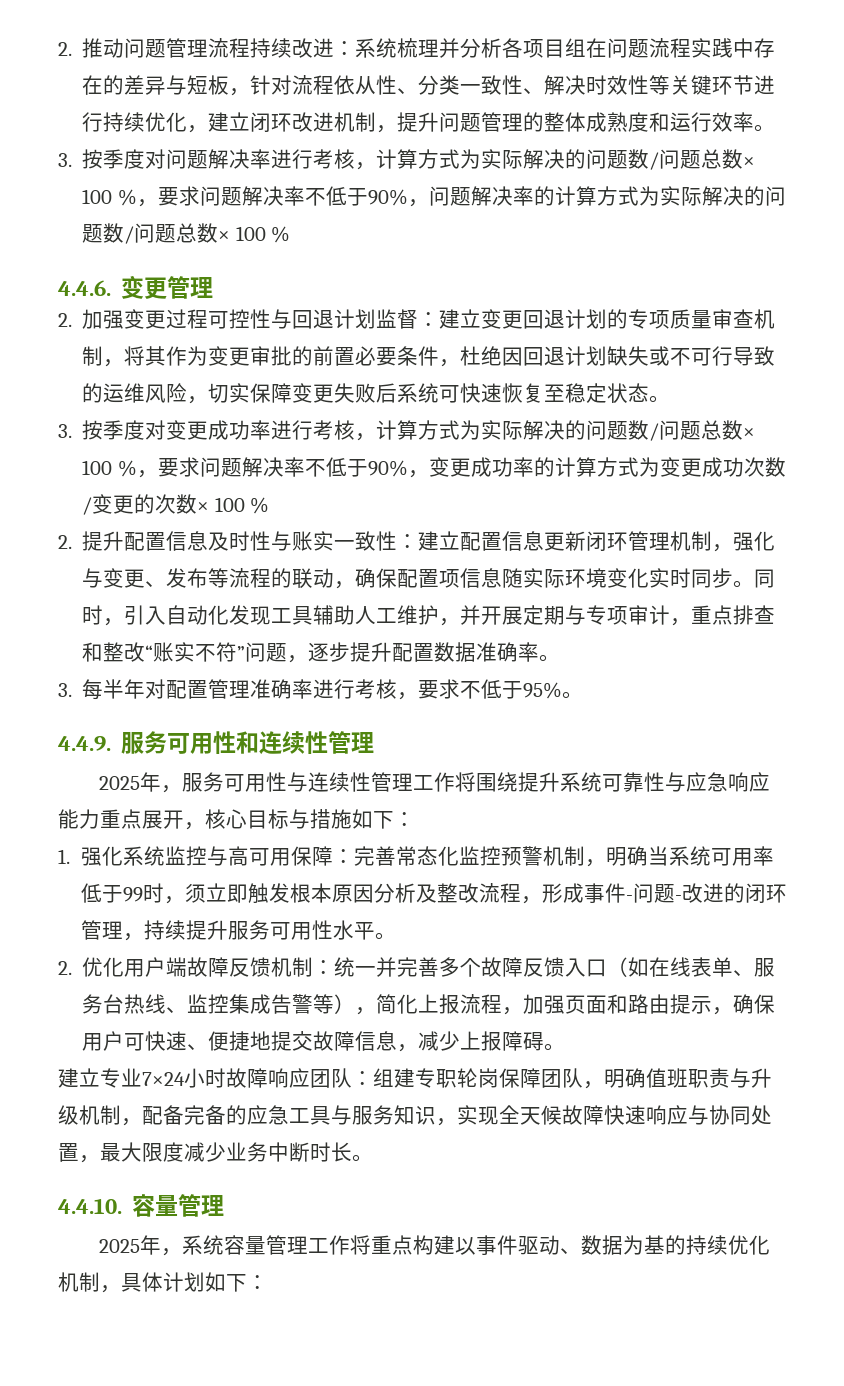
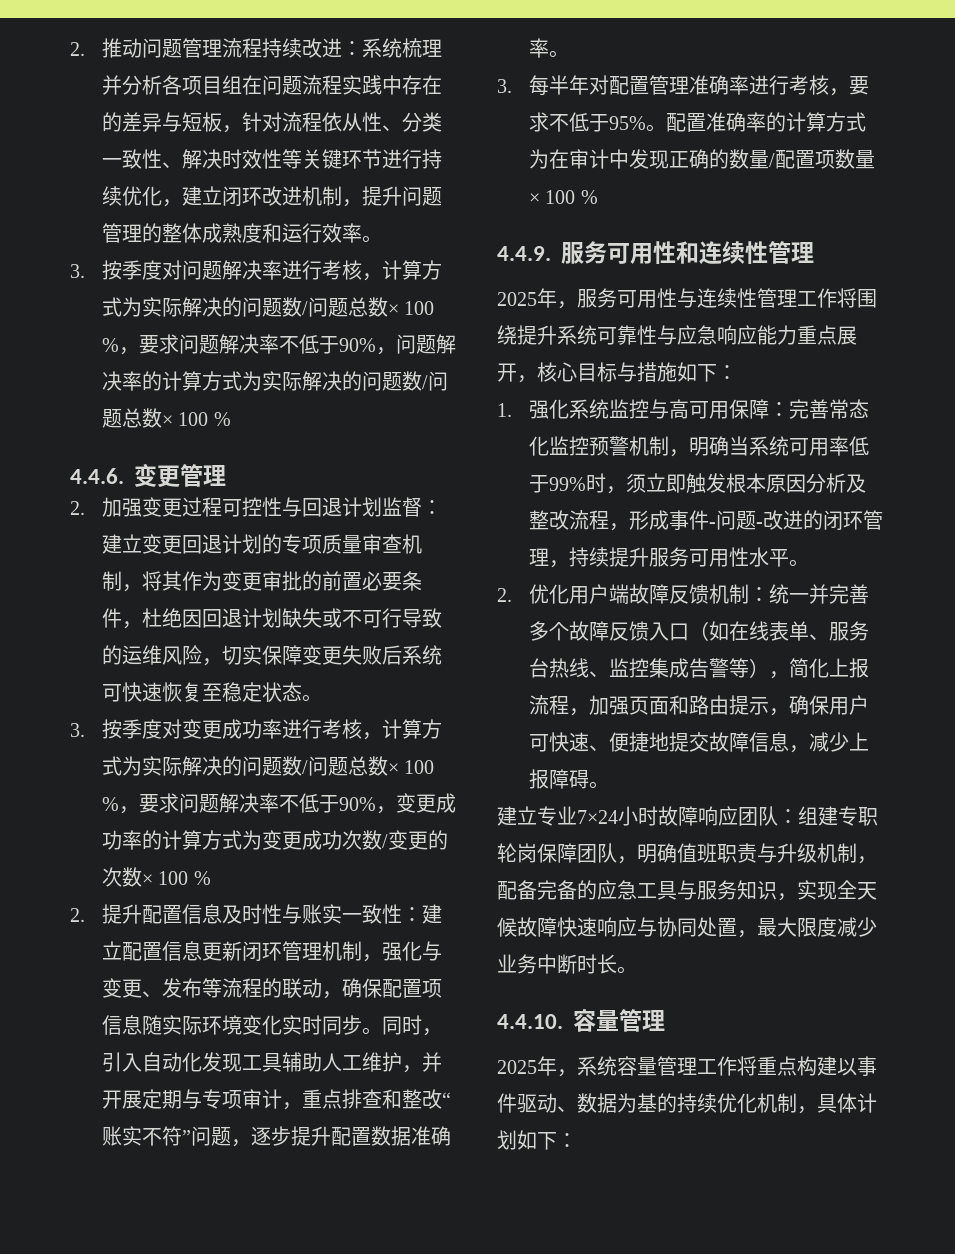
(584, 695) none -> [665,112,866,132] [528,149,875,169] [528,190,598,204] 配置准确率的计算方式为在审计中发现正确的数量/配置项数量× 100 %
[123,887,144,902] 99 -> [548,477,586,491] 99%

